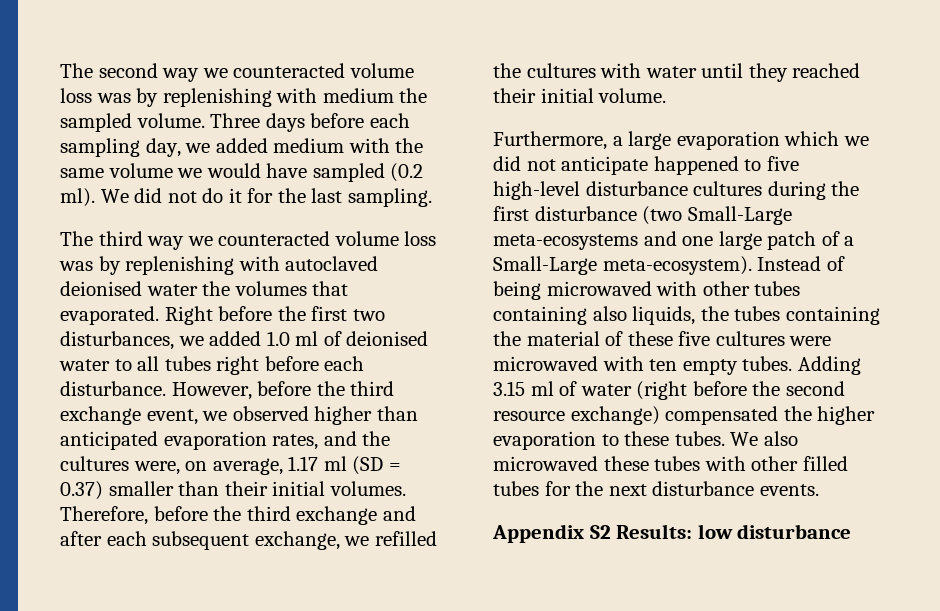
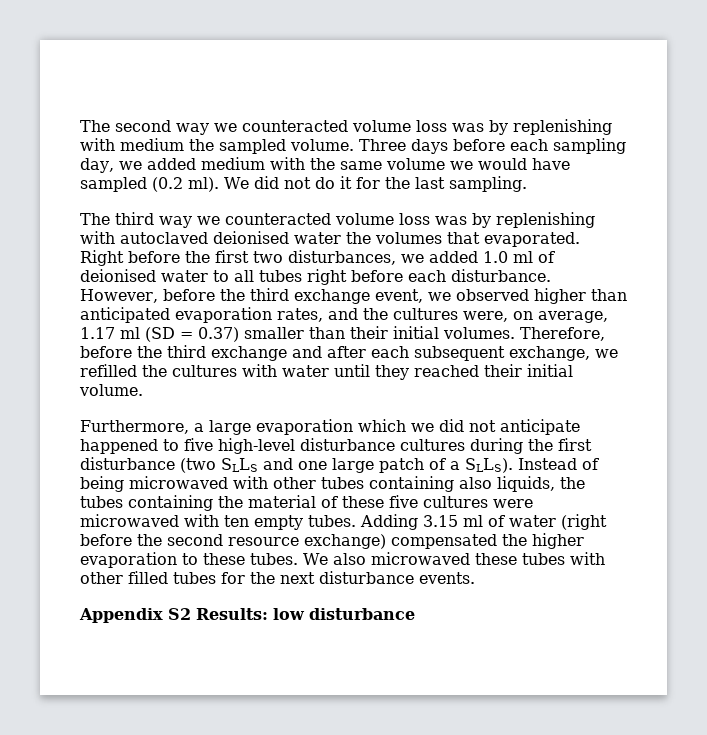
[687,206,792,225] [493,234,638,250] Small-Large meta-ecosystems -> [221,458,258,472] SLLS
[493,256,752,275] Small-Large meta-ecosystem). -> [465,458,513,473] SLLS).

